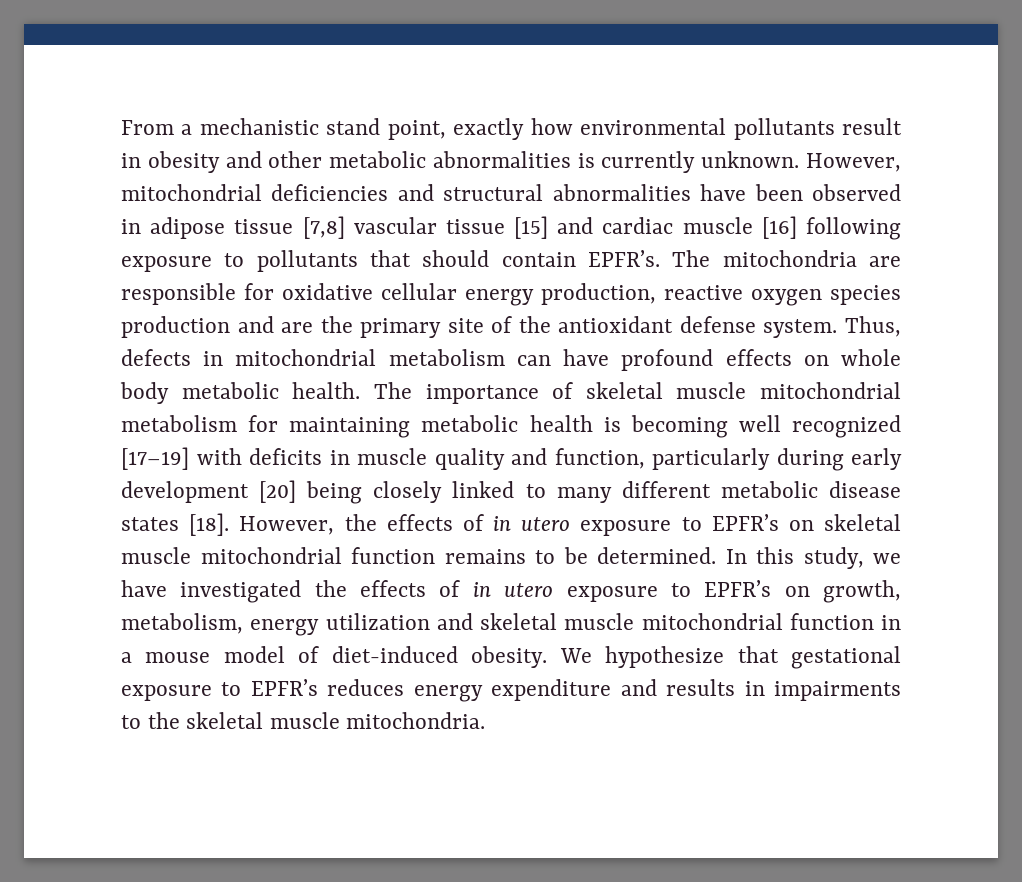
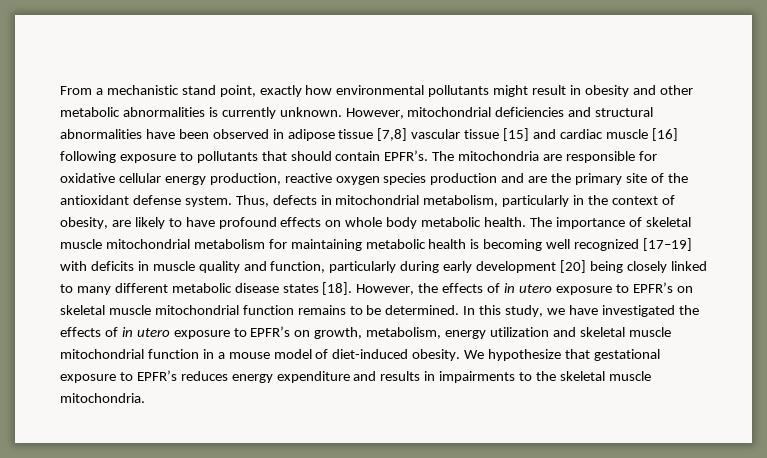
(835, 129) none -> [493,85,529,97] might
[388,349,551,366] metabolism can -> [423,195,675,207] [60,217,182,229] metabolism, particularly in the context of obesity, are likely to

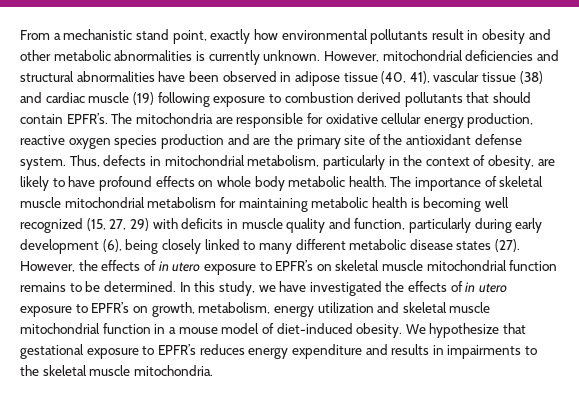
[493,85,529,97] might -> (429, 36) none
[377,128,408,141] [7,8] -> [381,71,430,84] (40, 41),
[503,128,530,141] [15] -> [519,71,543,84] (38)
[651,128,678,141] [16] -> [132,92,154,105] (19)
(193, 156) none -> [284,92,402,103] combustion derived
[643,238,693,251] [17–19] -> [86,218,149,231] (15, 27, 29)
[560,260,587,273] [20] -> [102,239,122,252] (6),
[322,282,353,295] [18]. -> [495,239,521,252] (27).

